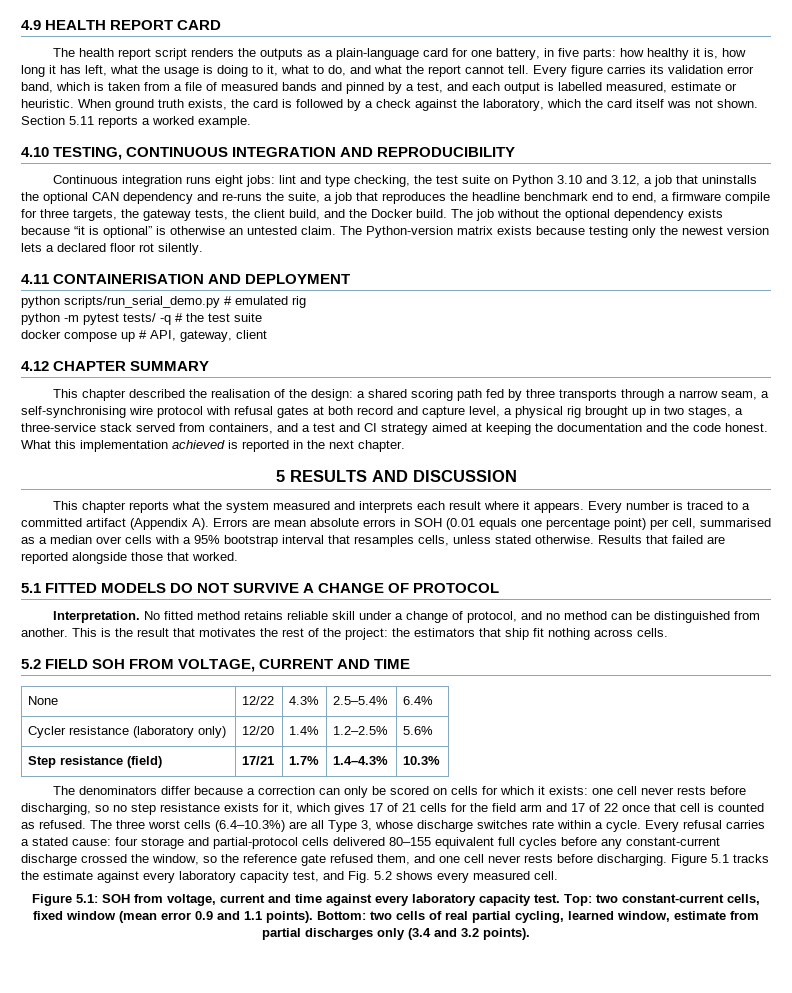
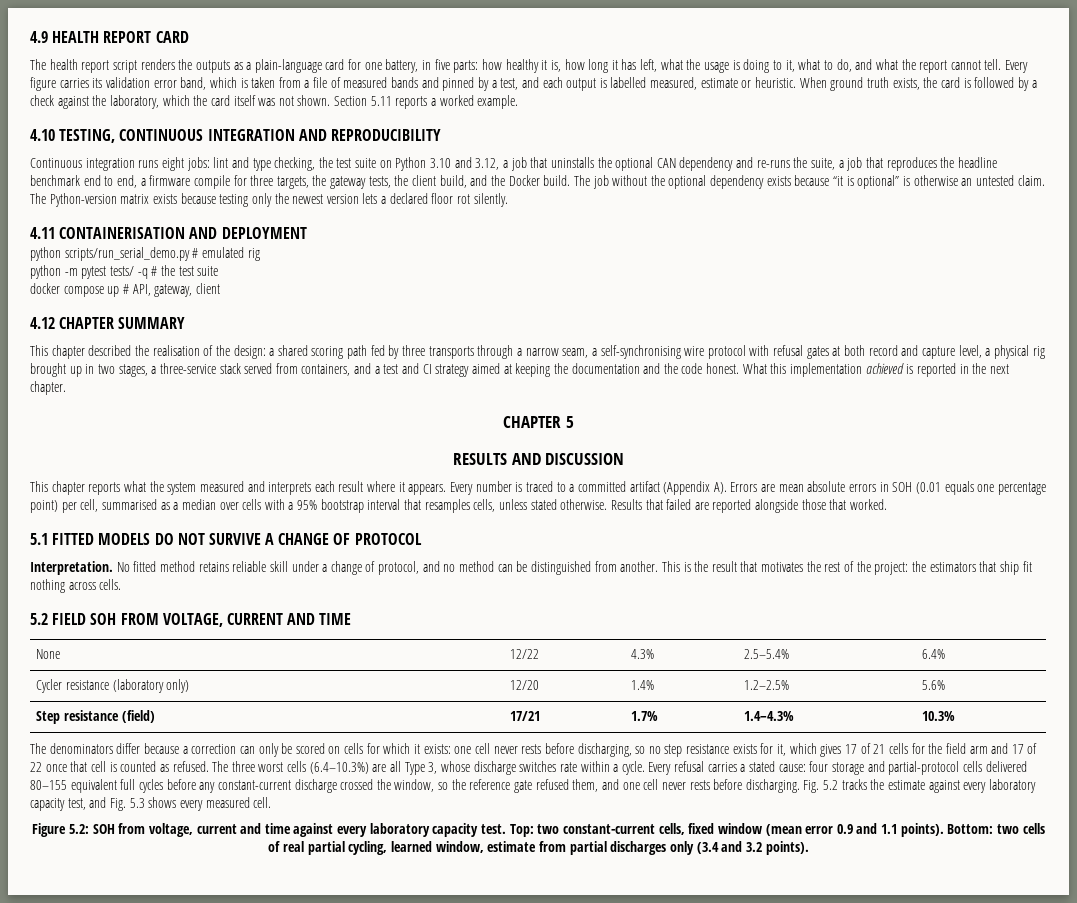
(405, 446) none -> [503,416,562,428] CHAPTER
(285, 476) none -> (574, 422) //
[671,854,729,866] Figure 5.1 -> [803,780,839,793] Fig. 5.2
[374,871,392,880] 5.2 -> [129,798,145,808] 5.3
[76,894,98,903] 5.1: -> [68,824,89,834] 5.2:

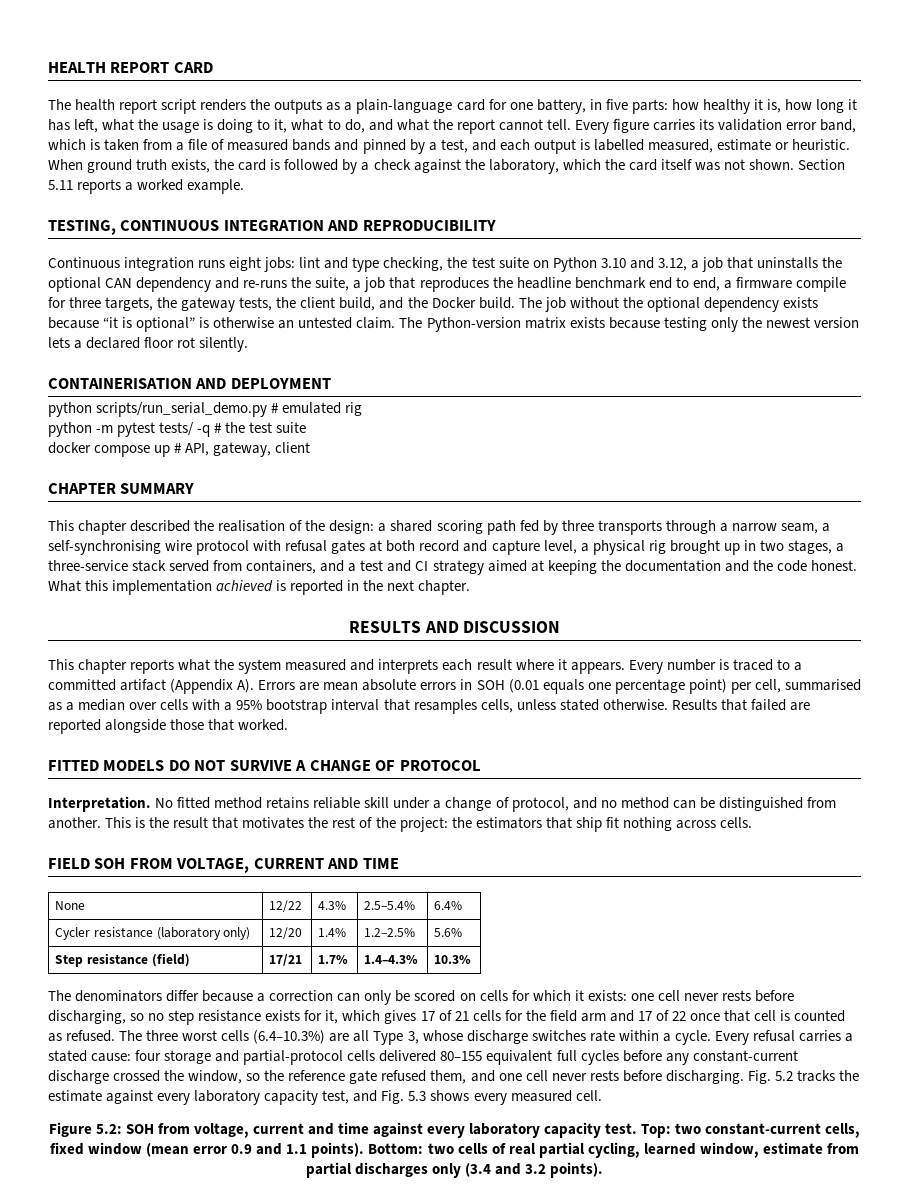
[30,31,48,43] 4.9 -> (48, 67) none
[30,129,55,141] 4.10 -> (245, 186) none
[30,227,55,239] 4.11 -> (249, 344) none
[30,317,55,329] 4.12 -> (311, 447) none
[503,416,574,428] // CHAPTER 5 -> (471, 587) none
[30,533,48,545] 5.1 -> (289, 725) none
[30,613,48,625] 5.2 -> (752, 822) none

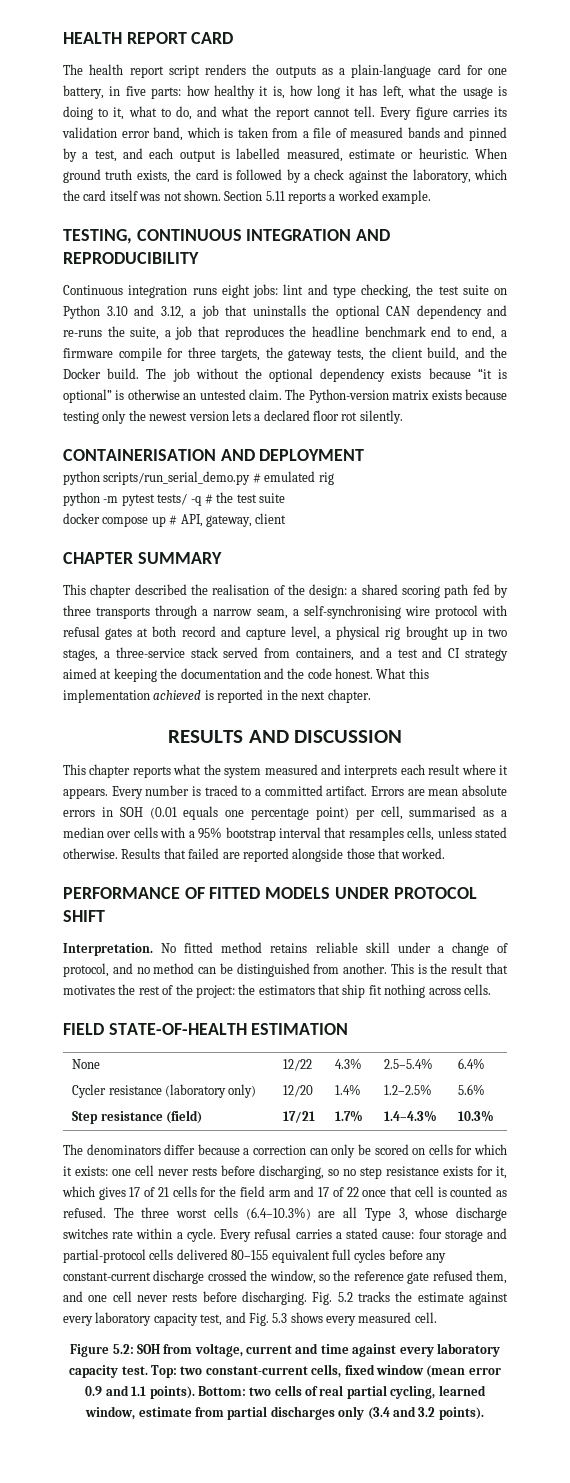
[120,679,255,694] artifact (Appendix A). -> [326,786,368,796] artifact.
[48,760,396,771] FITTED MODELS DO NOT SURVIVE A CHANGE OF -> [63,887,389,899] PERFORMANCE OF FITTED MODELS UNDER
(481, 765) none -> [63,910,105,922] SHIFT
[94,858,399,873] SOH FROM VOLTAGE, CURRENT AND TIME -> [108,1023,349,1035] STATE-OF-HEALTH ESTIMATION

